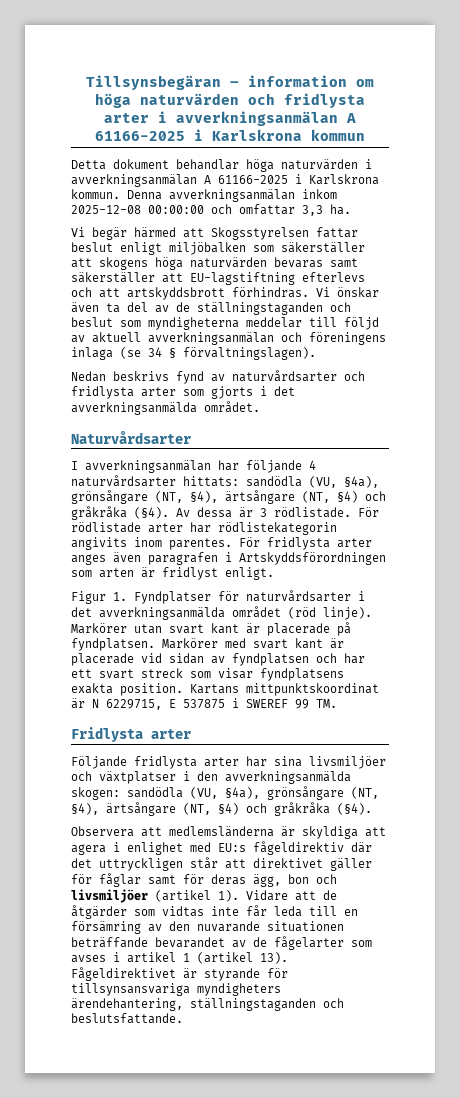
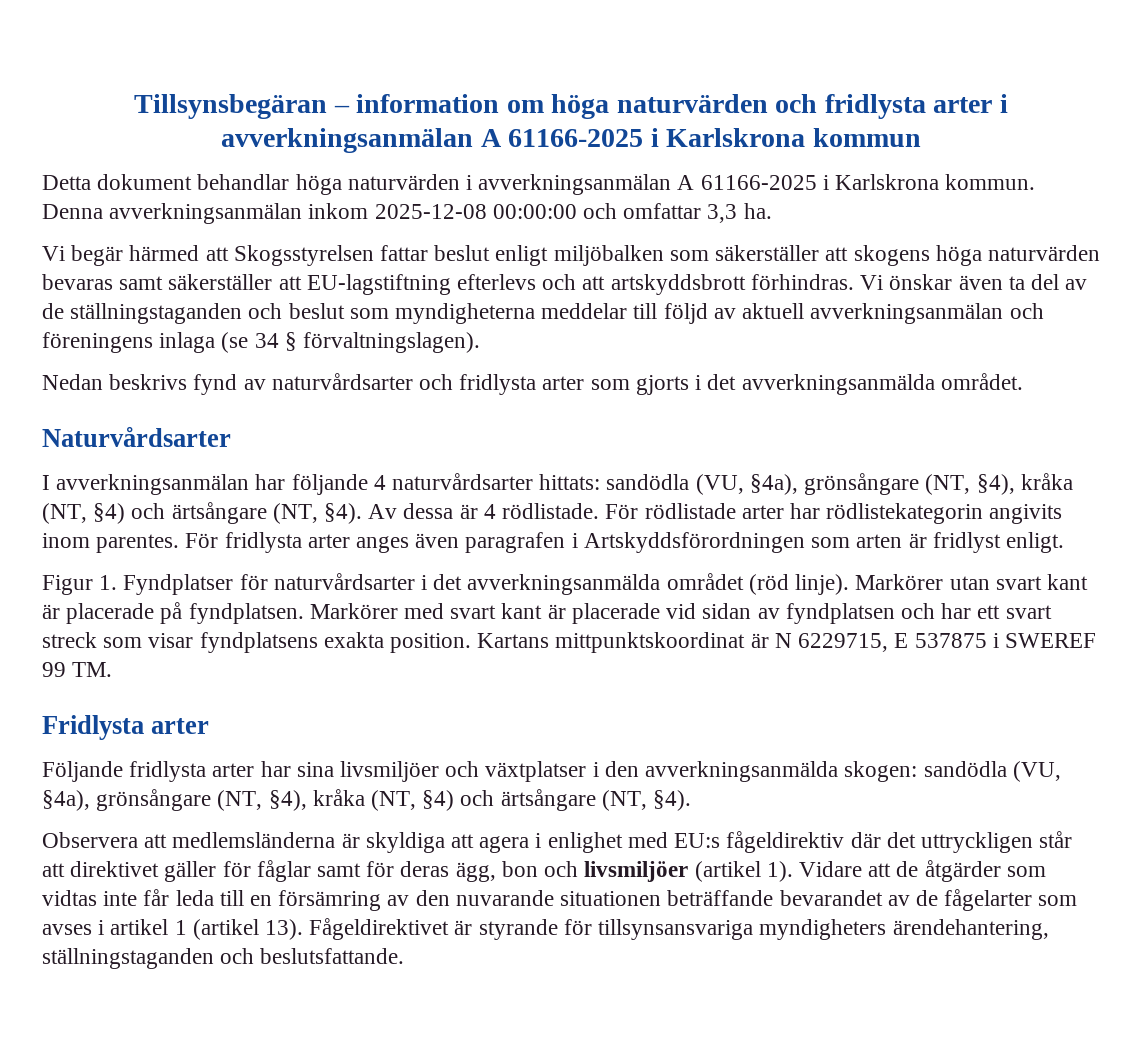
[225,490,386,504] [71,506,169,520] ärtsångare (NT, §4) och gråkråka (§4). -> [1020,473,1073,490] [42,502,363,524] kråka (NT, §4) och ärtsångare (NT, §4).
[260,508,267,517] 3 -> [483,504,496,519] 4
[106,802,372,816] ärtsångare (NT, §4) och gråkråka (§4). -> [312,789,692,811] kråka (NT, §4) och ärtsångare (NT, §4).

